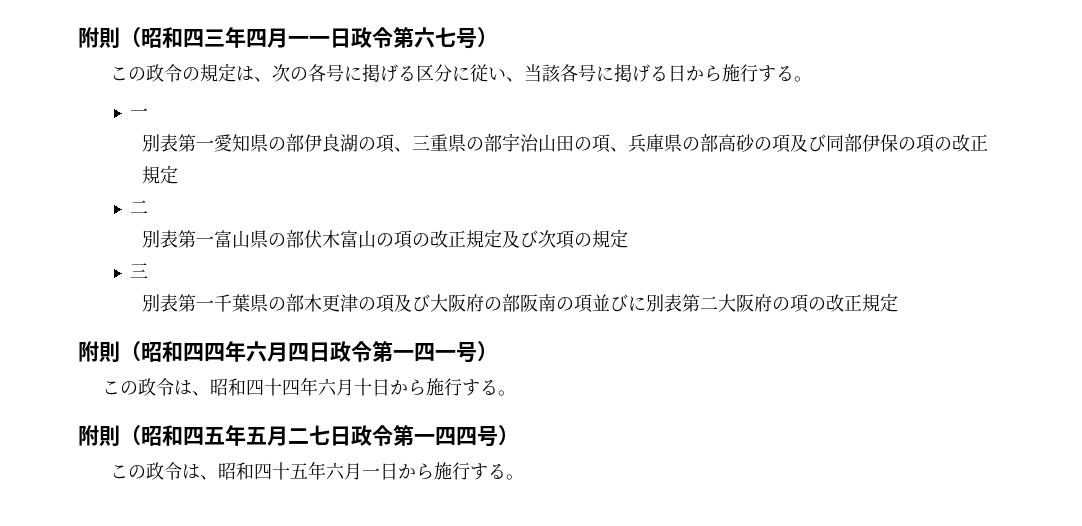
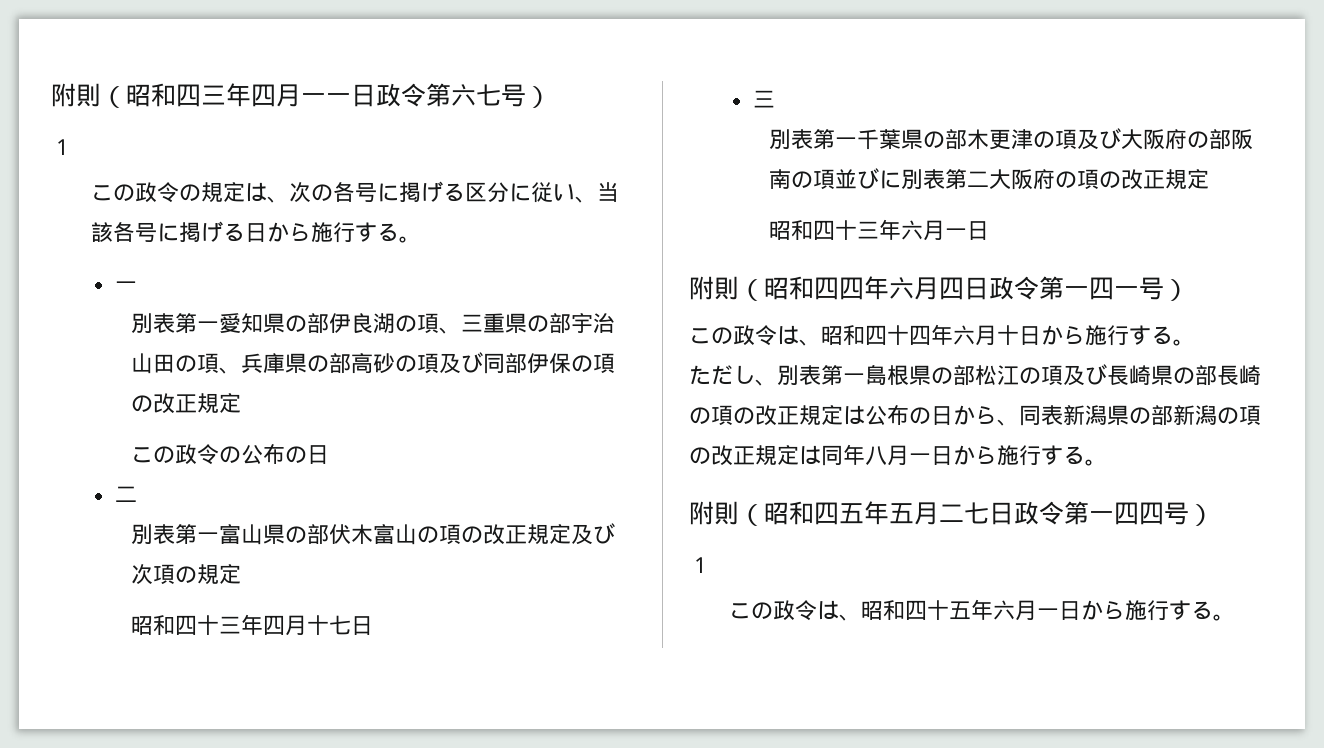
(498, 37) none -> [51,139,73,155] // １
(179, 174) none -> [131,444,330,465] // この政令の公布の日
(629, 238) none -> [131,614,374,636] // 昭和四十三年四月十七日
(899, 302) none -> [769,219,990,241] // 昭和四十三年六月一日
(517, 393) none -> [689,364,1261,386] [689,405,1261,426] [689,444,1107,466] // ただし、別表第一島根県の部松江の項及び長崎県の部長崎の項の改正規定は公布の日から、同表新潟県の部新潟の項の改正規定は同年八月一日から施行する。
(519, 435) none -> [689,557,711,573] // １

